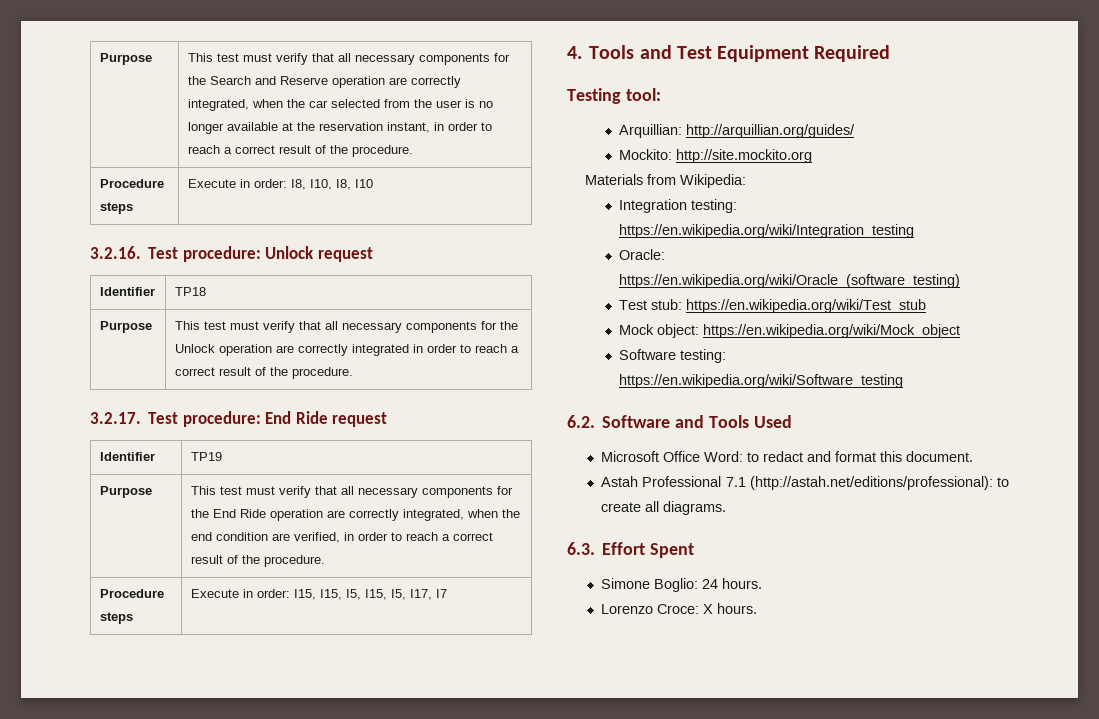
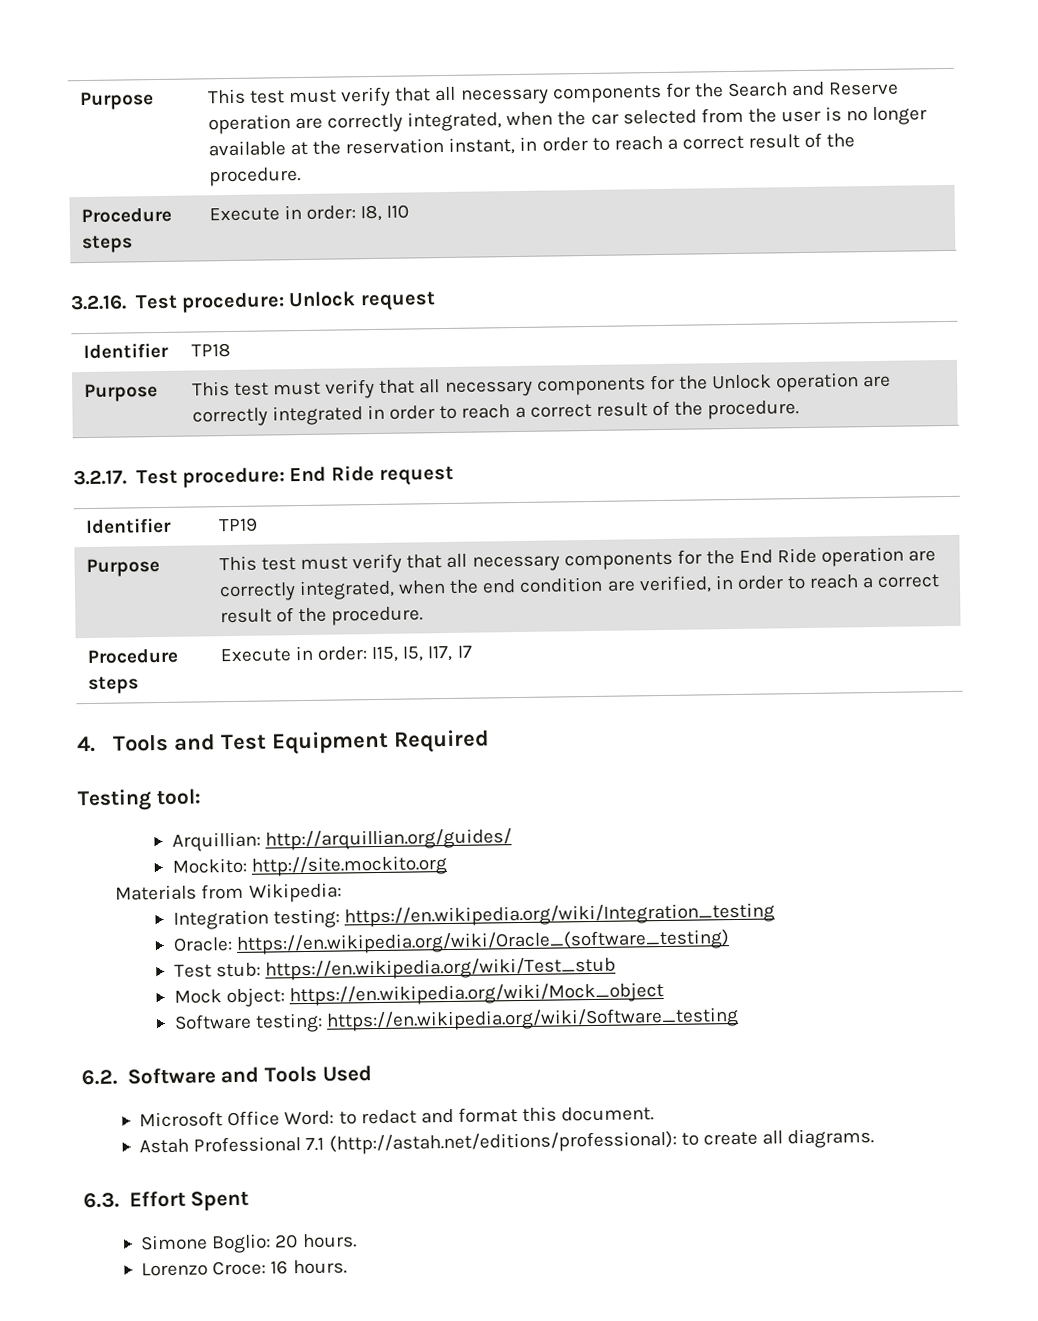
[309,179,351,190] I10, I8, -> (383, 213) none
[319,589,387,600] I15, I5, I15, -> (400, 654) none
[701,579,718,589] 24 -> [274,1234,299,1249] 20
[702,604,713,614] X -> [270,1260,289,1275] 16

